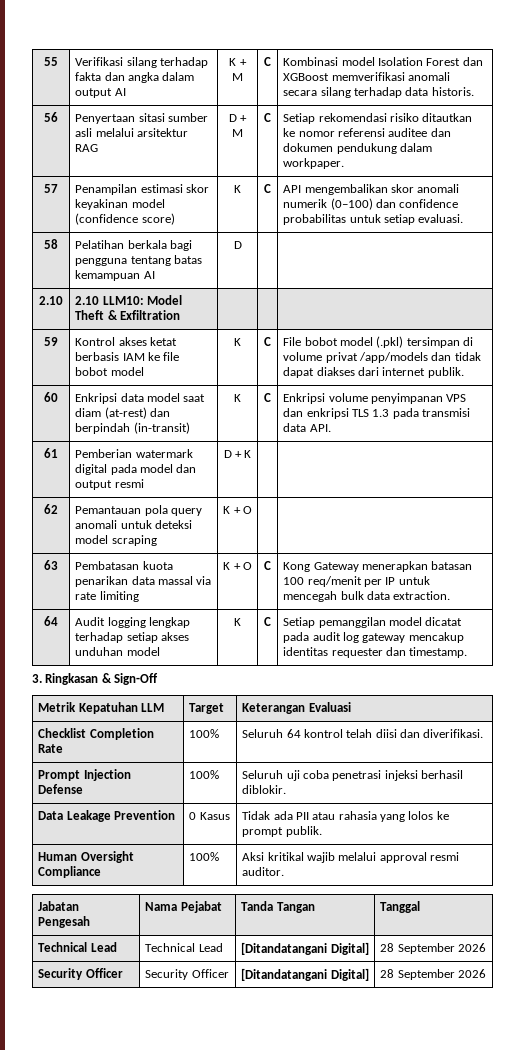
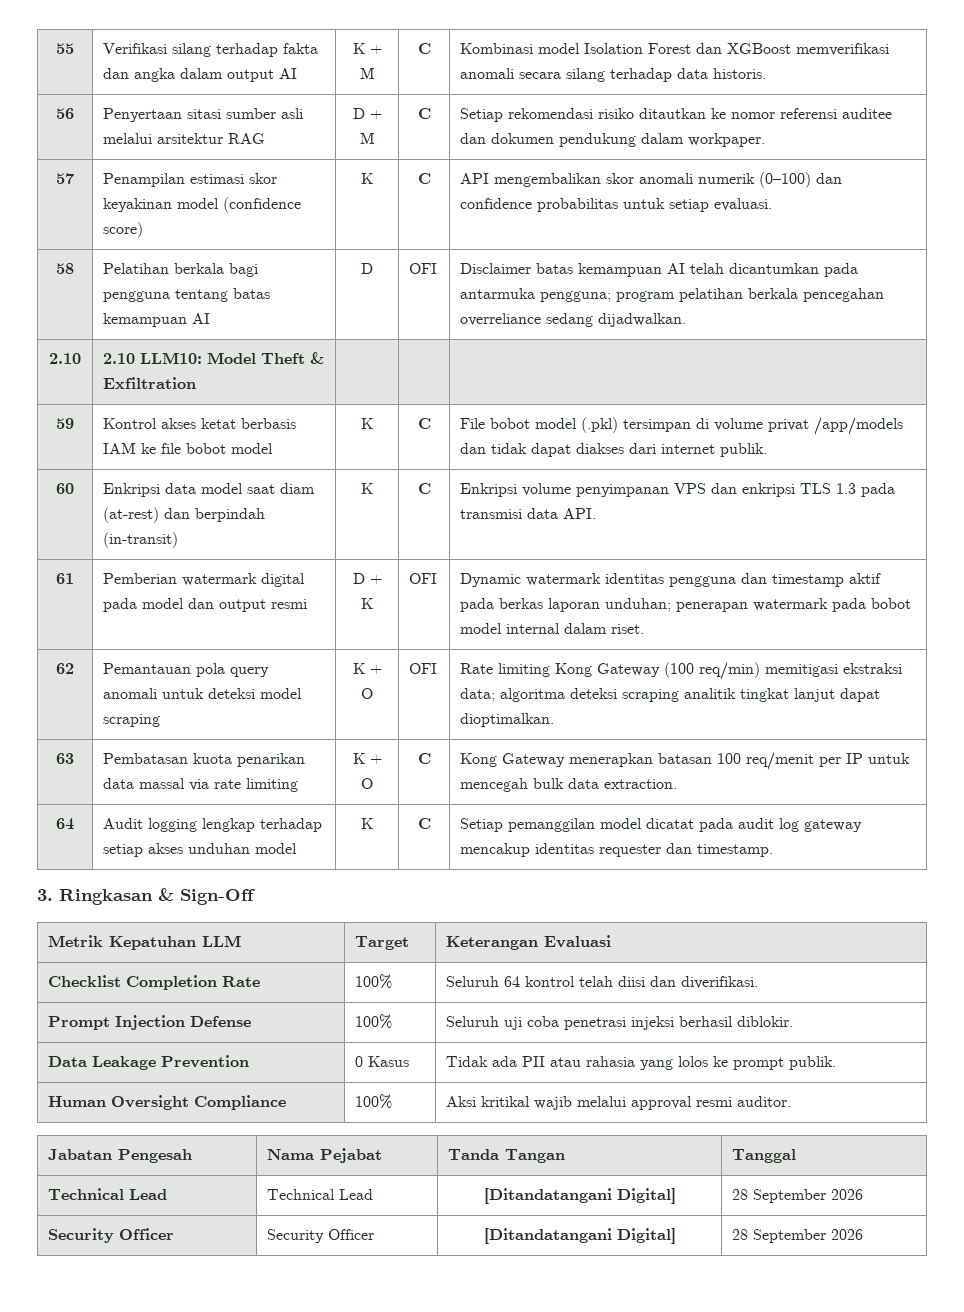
(242, 245) | -> [409,263,438,274] [460,263,859,277] [460,288,885,302] [460,313,687,327] OFI | Disclaimer batas kemampuan AI telah dicantumkan pada antarmuka pengguna; program pelatihan berkala pencegahan overreliance sedang dijadwalkan.
(252, 454) | -> [409,573,438,584] [460,573,882,587] [460,598,912,612] [460,623,645,634] OFI | Dynamic watermark identitas pengguna dan timestamp aktif pada berkas laporan unduhan; penerapan watermark pada bobot model internal dalam riset.
(252, 510) | -> [409,663,438,674] [460,662,903,680] [460,688,881,702] [460,713,555,727] OFI | Rate limiting Kong Gateway (100 req/min) memitigasi ekstraksi data; algoritma deteksi scraping analitik tingkat lanjut dapat dioptimalkan.

